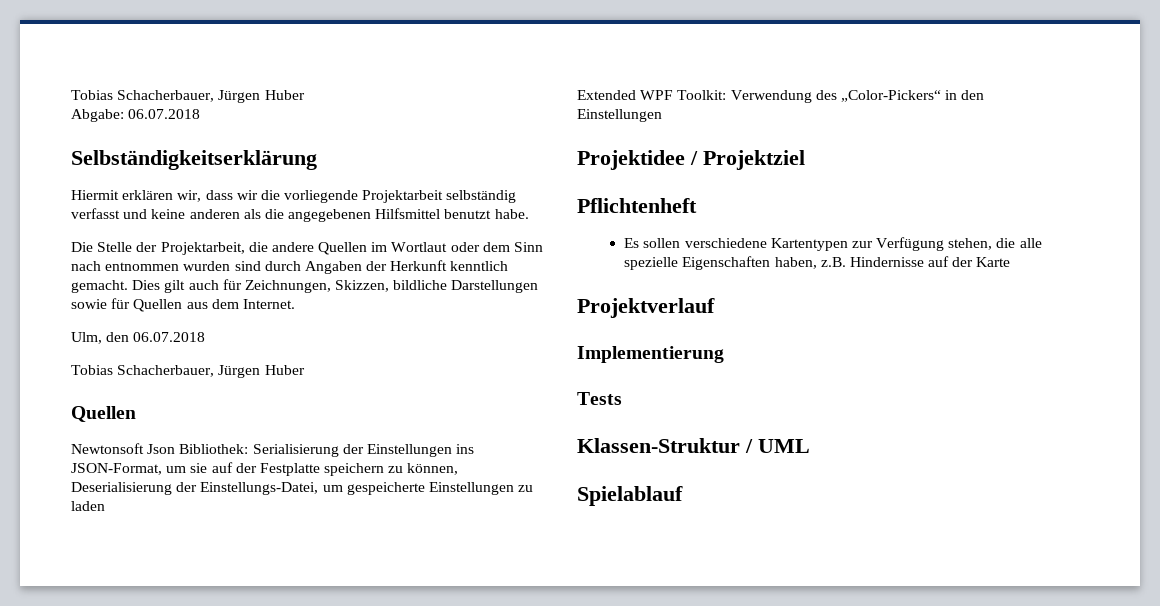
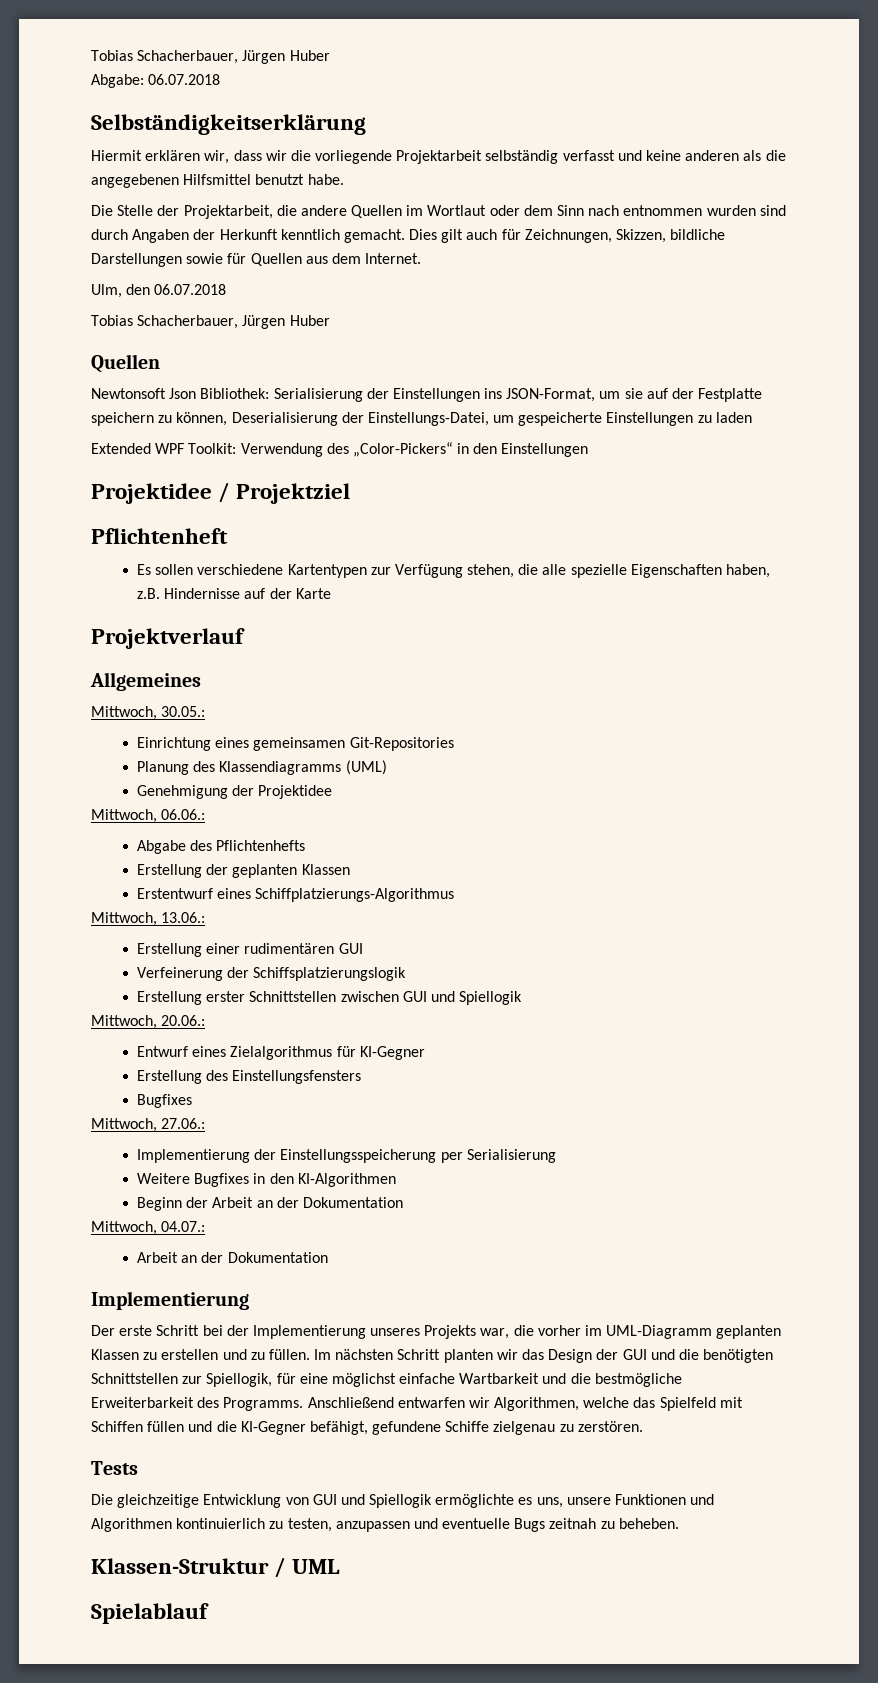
[577,346,724,363] [577,392,622,405] Implementierung // Tests -> [90,672,201,691] [91,706,206,720] [137,737,454,751] [137,760,387,775] [137,785,333,799] [91,809,206,823] [137,840,306,854] [137,864,350,878] [137,888,455,902] [91,912,206,926] [137,943,363,957] [137,967,407,981] [137,991,523,1005] [91,1015,206,1029] [137,1046,425,1060] [137,1070,362,1084] [137,1094,193,1108] [91,1118,206,1132] [137,1149,556,1163] [137,1173,396,1187] [137,1197,403,1211] [91,1221,206,1235] [137,1252,328,1263] [91,1291,249,1310] [91,1325,782,1339] [91,1349,774,1363] [91,1373,682,1387] [91,1397,743,1411] [91,1421,643,1435] [91,1461,138,1475] [91,1494,715,1508] [91,1518,679,1532] Allgemeines // Mittwoch, 30.05.: // Einrichtung eines gemeinsamen Git-Repositories // Planung des Klassendiagramms (UML) // Genehmigung der Projektidee // Mittwoch, 06.06.: // Abgabe des Pflichtenhefts // Erstellung der geplanten Klassen // Erstentwurf eines Schiffplatzierungs-Algorithmus // Mittwoch, 13.06.: // Erstellung einer rudimentären GUI // Verfeinerung der Schiffsplatzierungslogik // Erstellung erster Schnittstellen zwischen GUI und Spiellogik // Mittwoch, 20.06.: // Entwurf eines Zielalgorithmus für KI-Gegner // Erstellung des Einstellungsfensters // Bugfixes // Mittwoch, 27.06.: // Implementierung der Einstellungsspeicherung per Serialisierung // Weitere Bugfixes in den KI-Algorithmen // Beginn der Arbeit an der Dokumentation // Mittwoch, 04.07.: // Arbeit an der Dokumentation // Implementierung // Der erste Schritt bei der Implementierung unseres Projekts war, die vorher im UML-Diagramm geplanten Klassen zu erstellen und zu füllen. Im nächsten Schritt planten wir das Design der GUI und die benötigten Schnittstellen zur Spiellogik, für eine möglichst einfache Wartbarkeit und die bestmögliche Erweiterbarkeit des Programms. Anschließend entwarfen wir Algorithmen, welche das Spielfeld mit Schiffen füllen und die KI-Gegner befähigt, gefundene Schiffe zielgenau zu zerstören. // Tests // Die gleichzeitige Entwicklung von GUI und Spiellogik ermöglichte es uns, unsere Funktionen und Algorithmen kontinuierlich zu testen, anzupassen und eventuelle Bugs zeitnah zu beheben.

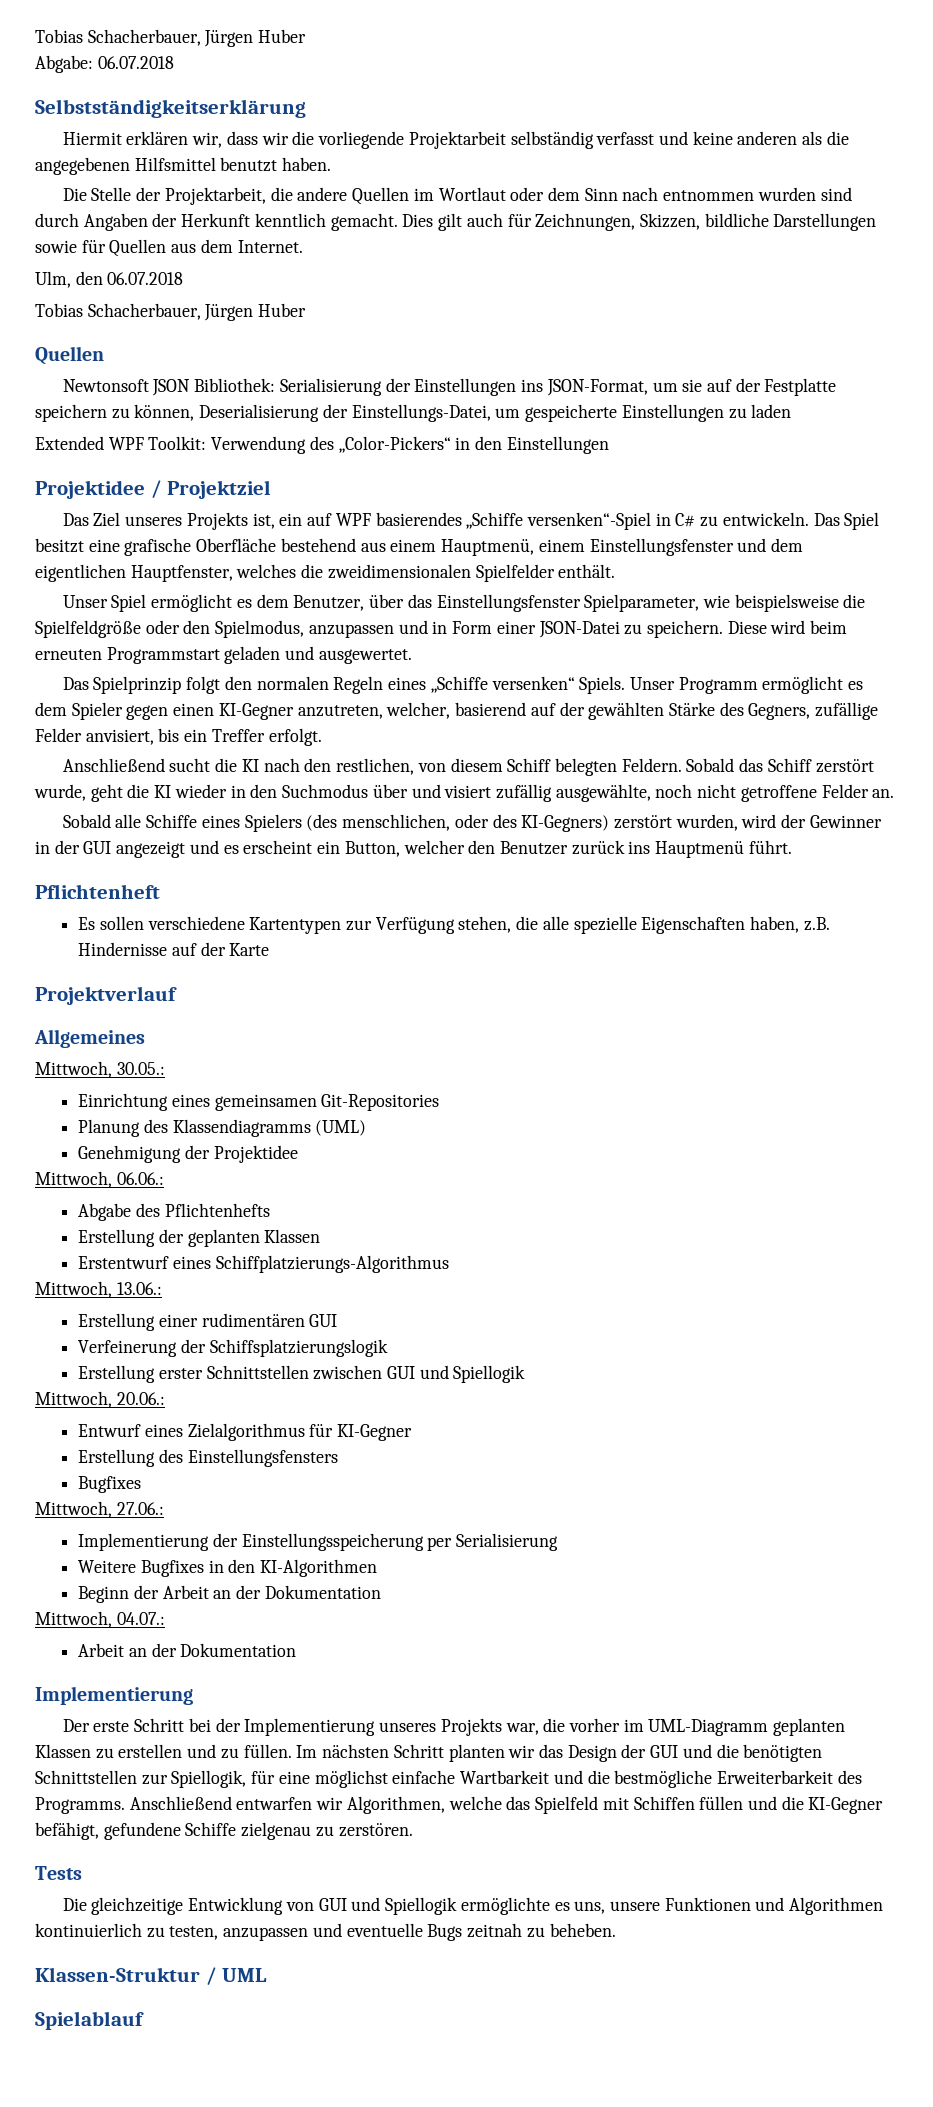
[91,114,366,135] Selbständigkeitserklärung -> [35,99,306,118] Selbstständigkeitserklärung
[307,174,344,185] habe. -> [282,157,332,171] haben.
[169,388,197,399] Json -> [152,379,191,396] JSON
(351, 493) none -> [62,512,880,530] [35,538,803,556] [35,564,616,582] [62,594,866,612] [35,620,848,638] [35,646,412,664] [62,676,864,694] [35,702,879,720] [35,728,322,746] [62,758,874,776] [34,784,895,802] [62,814,882,832] [35,840,792,858] // Das Ziel unseres Projekts ist, ein auf WPF basierendes „Schiffe versenken“-Spiel in C# zu entwickeln. Das Spiel besitzt eine grafische Oberfläche bestehend aus einem Hauptmenü, einem Einstellungsfenster und dem eigentlichen Hauptfenster, welches die zweidimensionalen Spielfelder enthält. // Unser Spiel ermöglicht es dem Benutzer, über das Einstellungsfenster Spielparameter, wie beispielsweise die Spielfeldgröße oder den Spielmodus, anzupassen und in Form einer JSON-Datei zu speichern. Diese wird beim erneuten Programmstart geladen und ausgewertet. // Das Spielprinzip folgt den normalen Regeln eines „Schiffe versenken“ Spiels. Unser Programm ermöglicht es dem Spieler gegen einen KI-Gegner anzutreten, welcher, basierend auf der gewählten Stärke des Gegners, zufällige Felder anvisiert, bis ein Treffer erfolgt. // Anschließend sucht die KI nach den restlichen, von diesem Schiff belegten Feldern. Sobald das Schiff zerstört wurde, geht die KI wieder in den Suchmodus über und visiert zufällig ausgewählte, noch nicht getroffene Felder an. // Sobald alle Schiffe eines Spielers (des menschlichen, oder des KI-Gegners) zerstört wurden, wird der Gewinner in der GUI angezeigt und es erscheint ein Button, welcher den Benutzer zurück ins Hauptmenü führt.

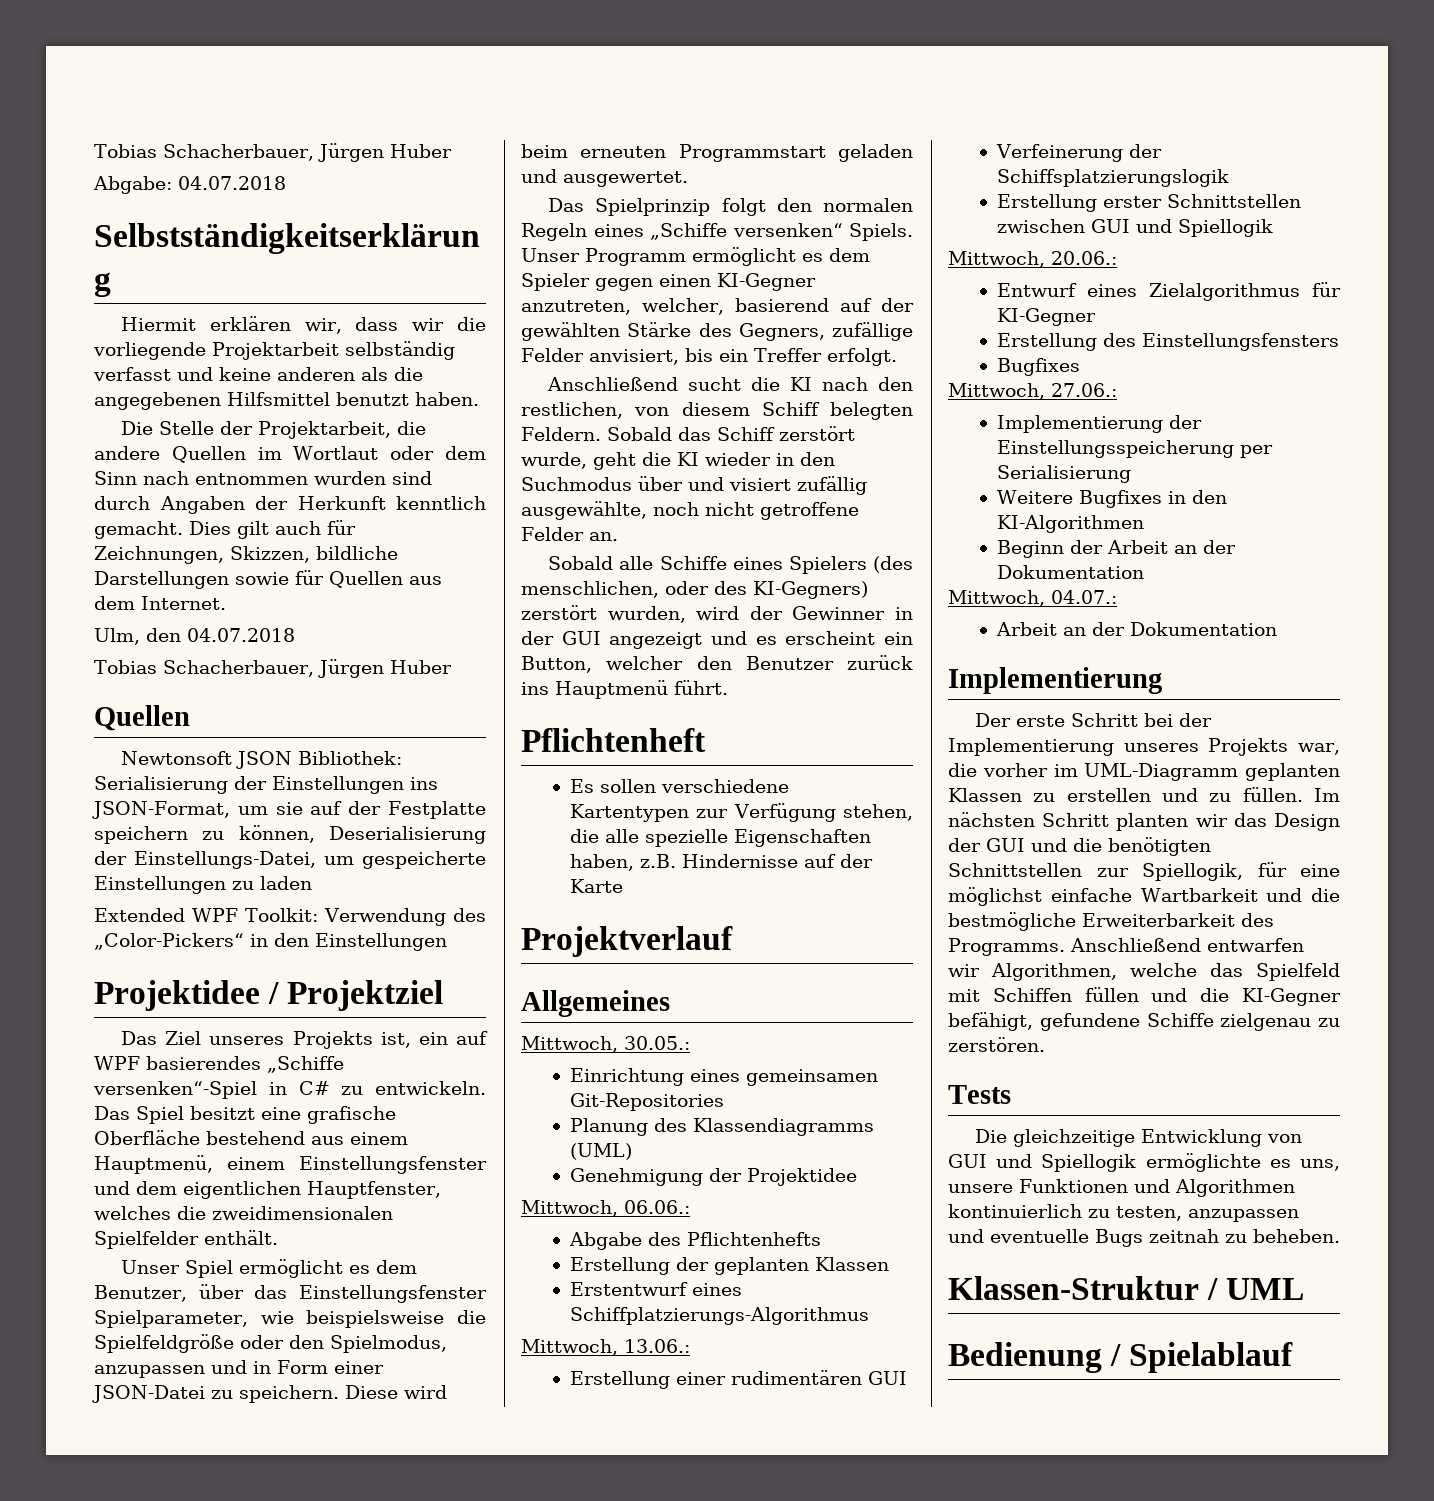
[97,56,174,69] 06.07.2018 -> [178,176,286,190] 04.07.2018
[107,272,184,285] 06.07.2018 -> [187,628,295,642] 04.07.2018
(268, 1975) none -> [948,1342,1122,1373] Bedienung /

